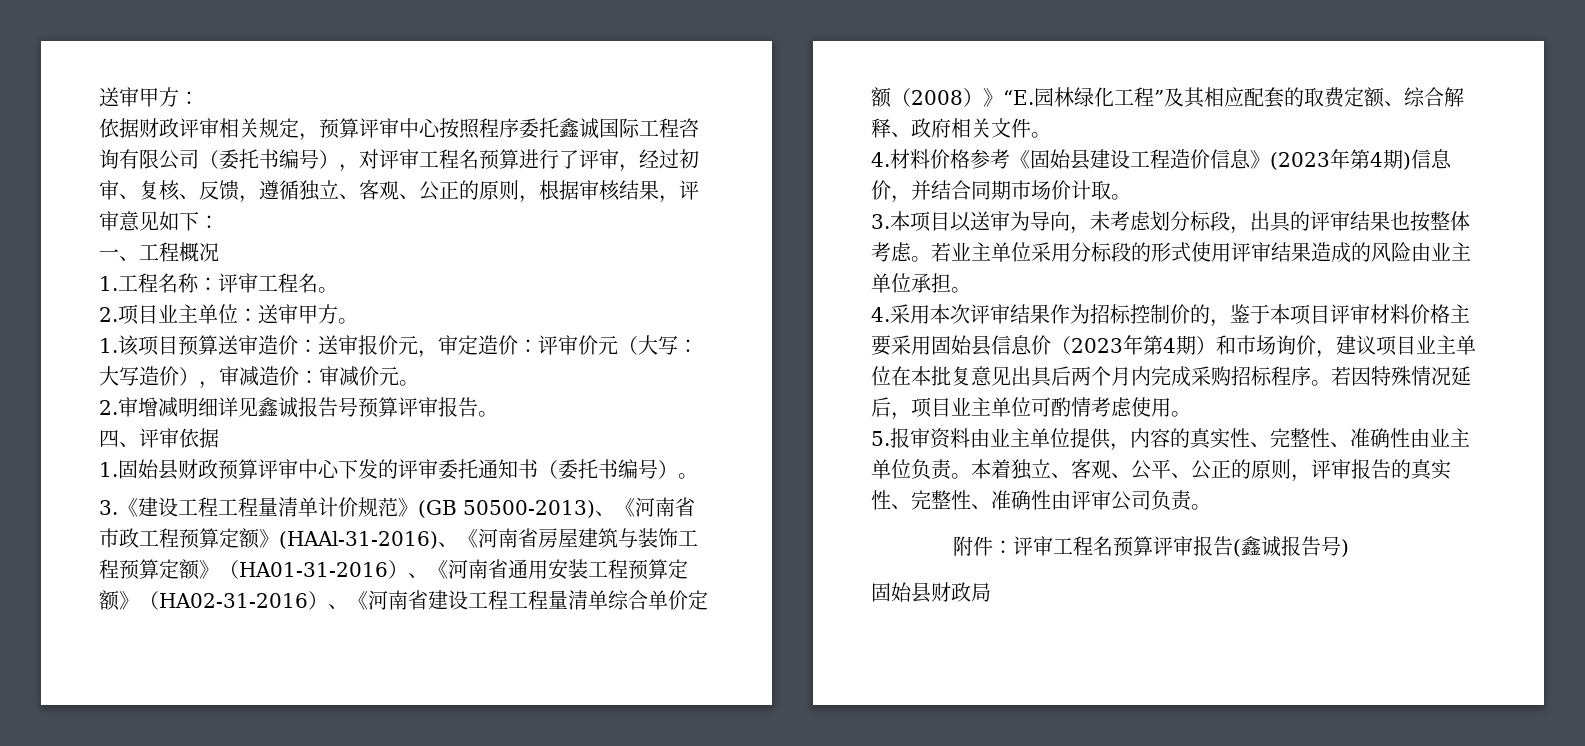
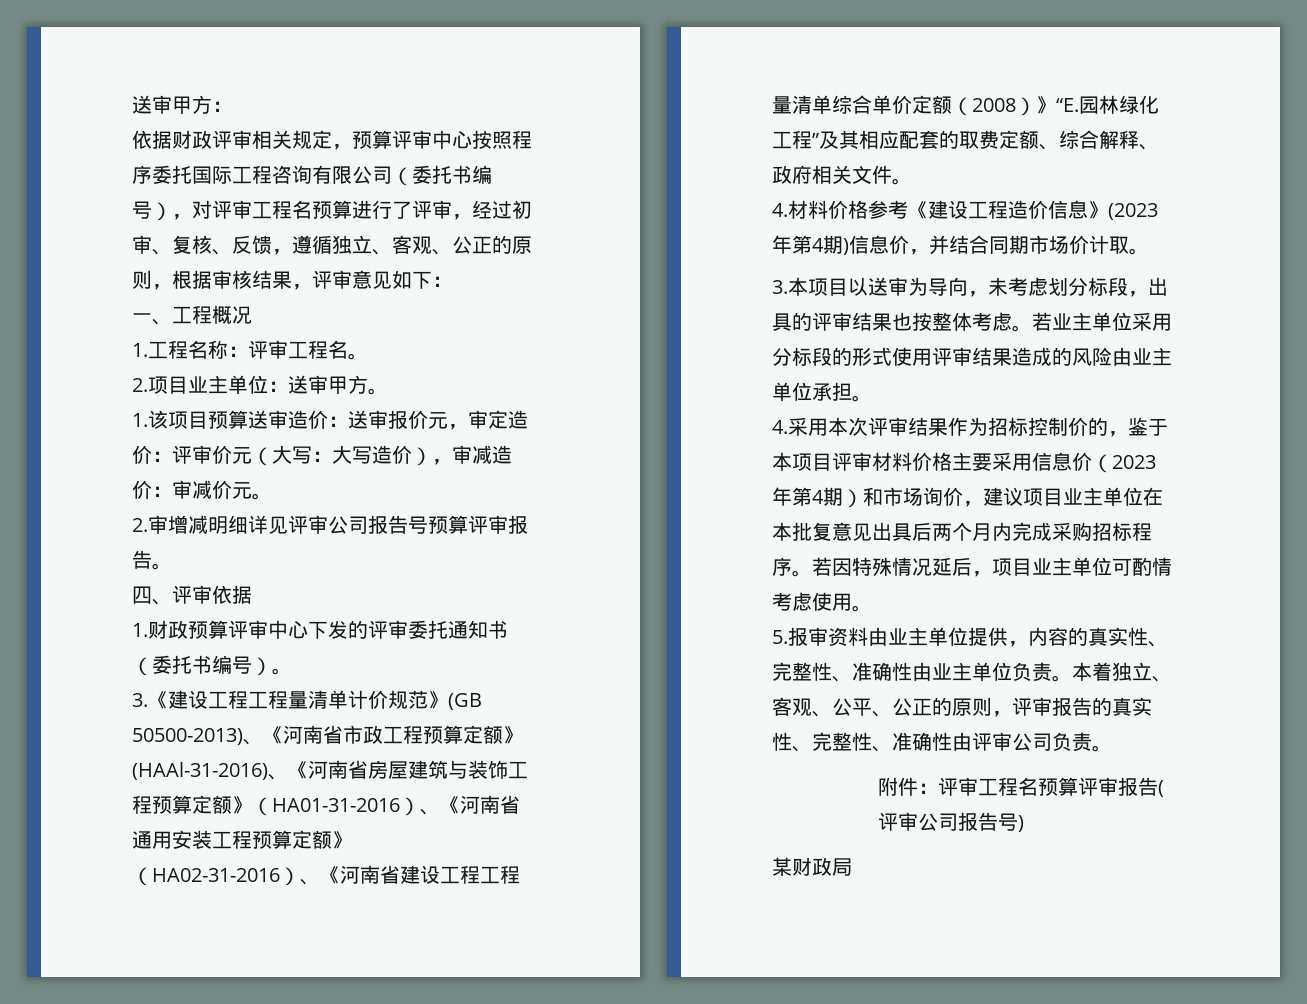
[559,118,599,139] 鑫诚 -> (192, 174) none
[258,397,298,418] 鑫诚 -> [288,515,368,534] 评审公司
[118,459,178,480] 固始县 -> (148, 630) none
[1030,149,1090,170] 固始县 -> (928, 210) none
[931,335,991,356] 固始县 -> (1032, 462) none
[1241,536,1282,557] 鑫诚 -> [877,812,958,831] 评审公司
[871,582,931,603] 固始县 -> [772,857,792,876] 某

